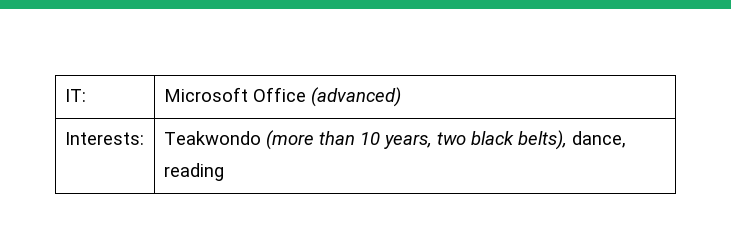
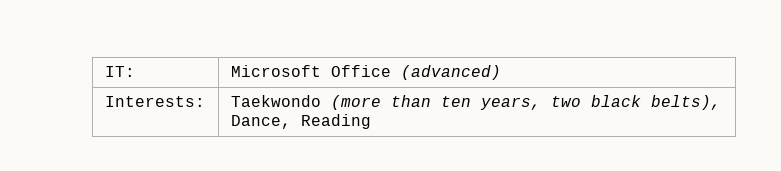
[163,131,261,145] Teakwondo -> [230,95,321,107] Taekwondo
[359,132,380,145] 10 -> [440,96,471,107] ten
[571,131,626,148] [163,163,224,181] dance, reading -> [230,114,371,129] Dance, Reading

